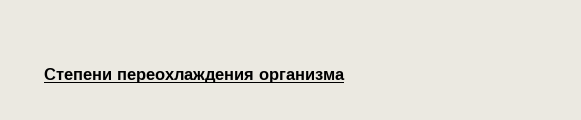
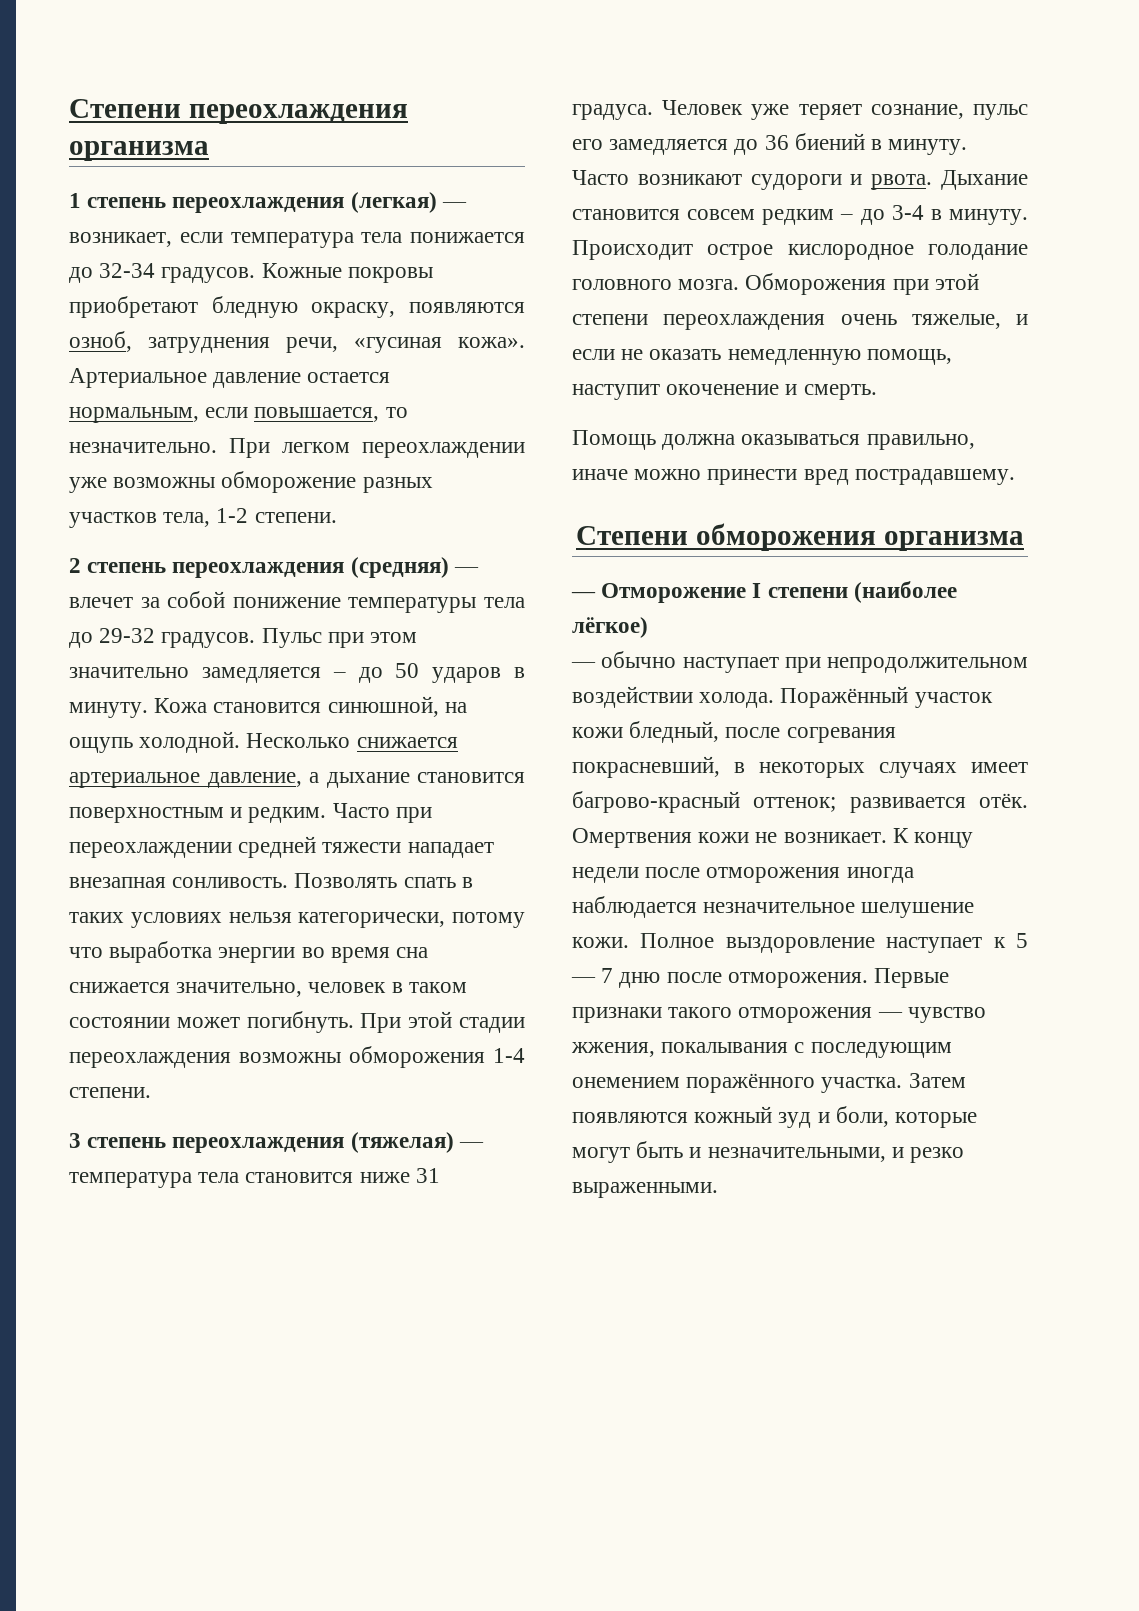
(345, 77) none -> [69,192,467,213] [69,232,525,248] [69,263,433,283] [69,296,525,318] [69,331,525,353] [69,368,391,388] [69,407,408,423] [69,438,525,458] [69,471,433,493] [69,508,337,528] [69,557,479,578] [69,591,525,613] [69,628,418,648] [69,663,525,683] [69,696,467,718] [69,731,458,753] [69,772,525,788] [69,803,432,823] [69,836,494,858] [69,873,473,888] [69,912,525,928] [69,941,429,963] [69,982,467,997] [69,1011,525,1033] [69,1046,525,1068] [69,1087,151,1098] [69,1132,484,1153] [69,1168,440,1188] [572,100,1028,120] [572,133,968,155] [572,170,1028,190] [572,205,1028,225] [572,240,1028,260] [572,273,979,295] [572,314,1028,330] [572,349,952,365] [572,384,877,400] [572,430,975,450] [572,469,1015,485] [576,523,1024,551] [571,581,957,603] [572,617,648,638] [571,651,1028,673] [572,686,993,708] [572,721,896,743] [572,756,1028,778] [572,791,1028,813] [572,828,974,848] [572,867,914,883] [572,896,975,918] [572,933,1028,953] [571,968,950,988] [572,1007,986,1023] [571,1042,952,1058] [572,1073,966,1093] [572,1106,978,1128] [572,1141,965,1163] [572,1182,718,1198] // 1 степень переохлаждения (легкая) — возникает, если температура тела понижается до 32-34 градусов. Кожные покровы приобретают бледную окраску, появляются озноб, затруднения речи, «гусиная кожа». Артериальное давление остается нормальным, если повышается, то незначительно. При легком переохлаждении уже возможны обморожение разных участков тела, 1-2 степени. // 2 степень переохлаждения (средняя) — влечет за собой понижение температуры тела до 29-32 градусов. Пульс при этом значительно замедляется – до 50 ударов в минуту. Кожа становится синюшной, на ощупь холодной. Несколько снижается артериальное давление, а дыхание становится поверхностным и редким. Часто при переохлаждении средней тяжести нападает внезапная сонливость. Позволять спать в таких условиях нельзя категорически, потому что выработка энергии во время сна снижается значительно, человек в таком состоянии может погибнуть. При этой стадии переохлаждения возможны обморожения 1-4 степени. // 3 степень переохлаждения (тяжелая) — температура тела становится ниже 31 градуса. Человек уже теряет сознание, пульс его замедляется до 36 биений в минуту. Часто возникают судороги и рвота. Дыхание становится совсем редким – до 3-4 в минуту. Происходит острое кислородное голодание головного мозга. Обморожения при этой степени переохлаждения очень тяжелые, и если не оказать немедленную помощь, наступит окоченение и смерть. // Помощь должна оказываться правильно, иначе можно принести вред пострадавшему. // Степени обморожения организма // — Отморожение I степени (наиболее лёгкое) // — обычно наступает при непродолжительном воздействии холода. Поражённый участок кожи бледный, после согревания покрасневший, в некоторых случаях имеет багрово-красный оттенок; развивается отёк. Омертвения кожи не возникает. К концу недели после отморожения иногда наблюдается незначительное шелушение кожи. Полное выздоровление наступает к 5 — 7 дню после отморожения. Первые признаки такого отморожения — чувство жжения, покалывания с последующим онемением поражённого участка. Затем появляются кожный зуд и боли, которые могут быть и незначительными, и резко выраженными.

